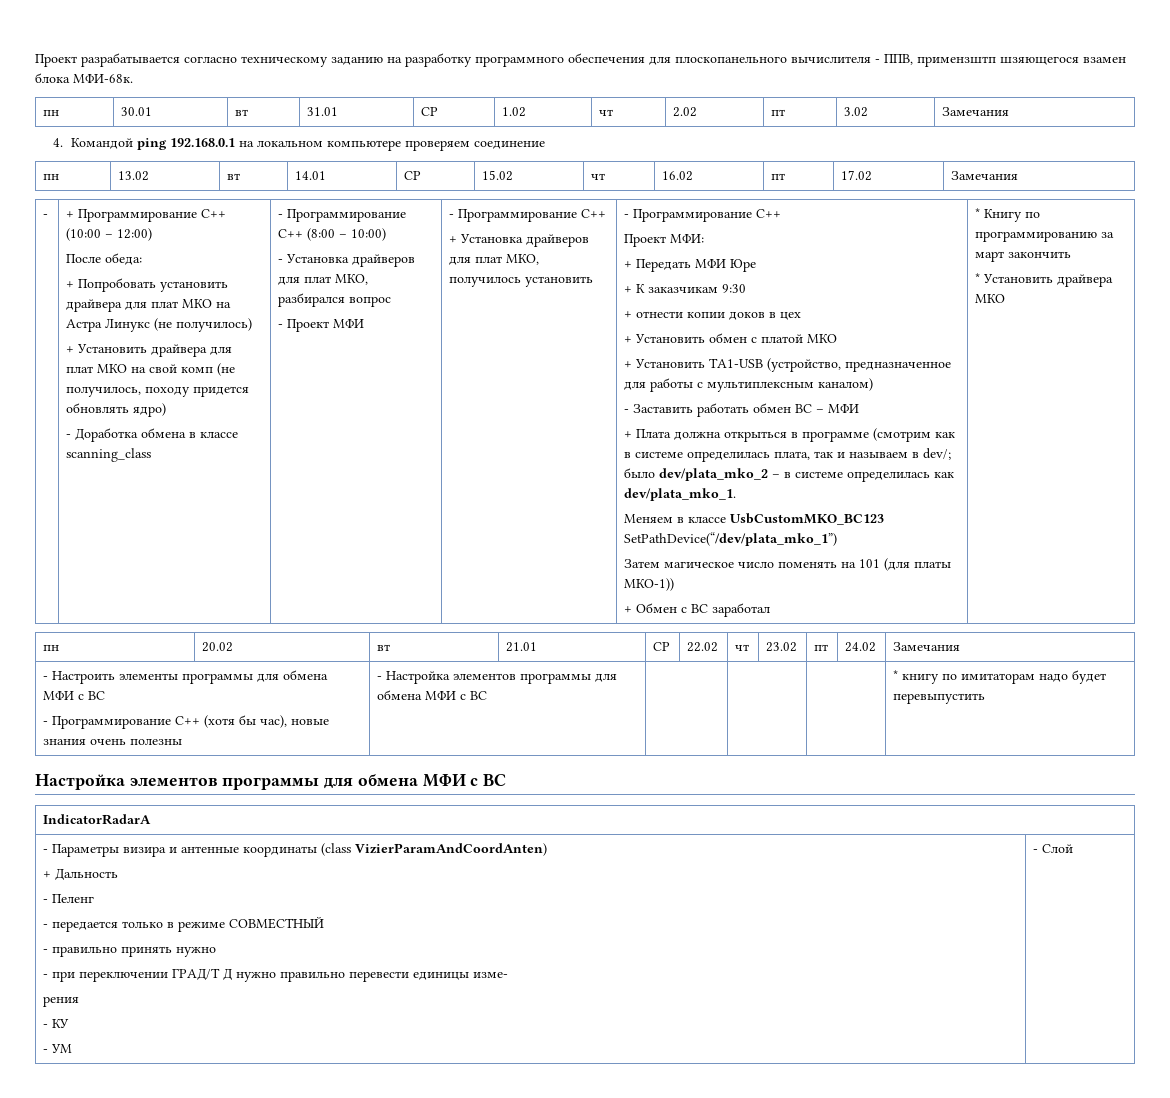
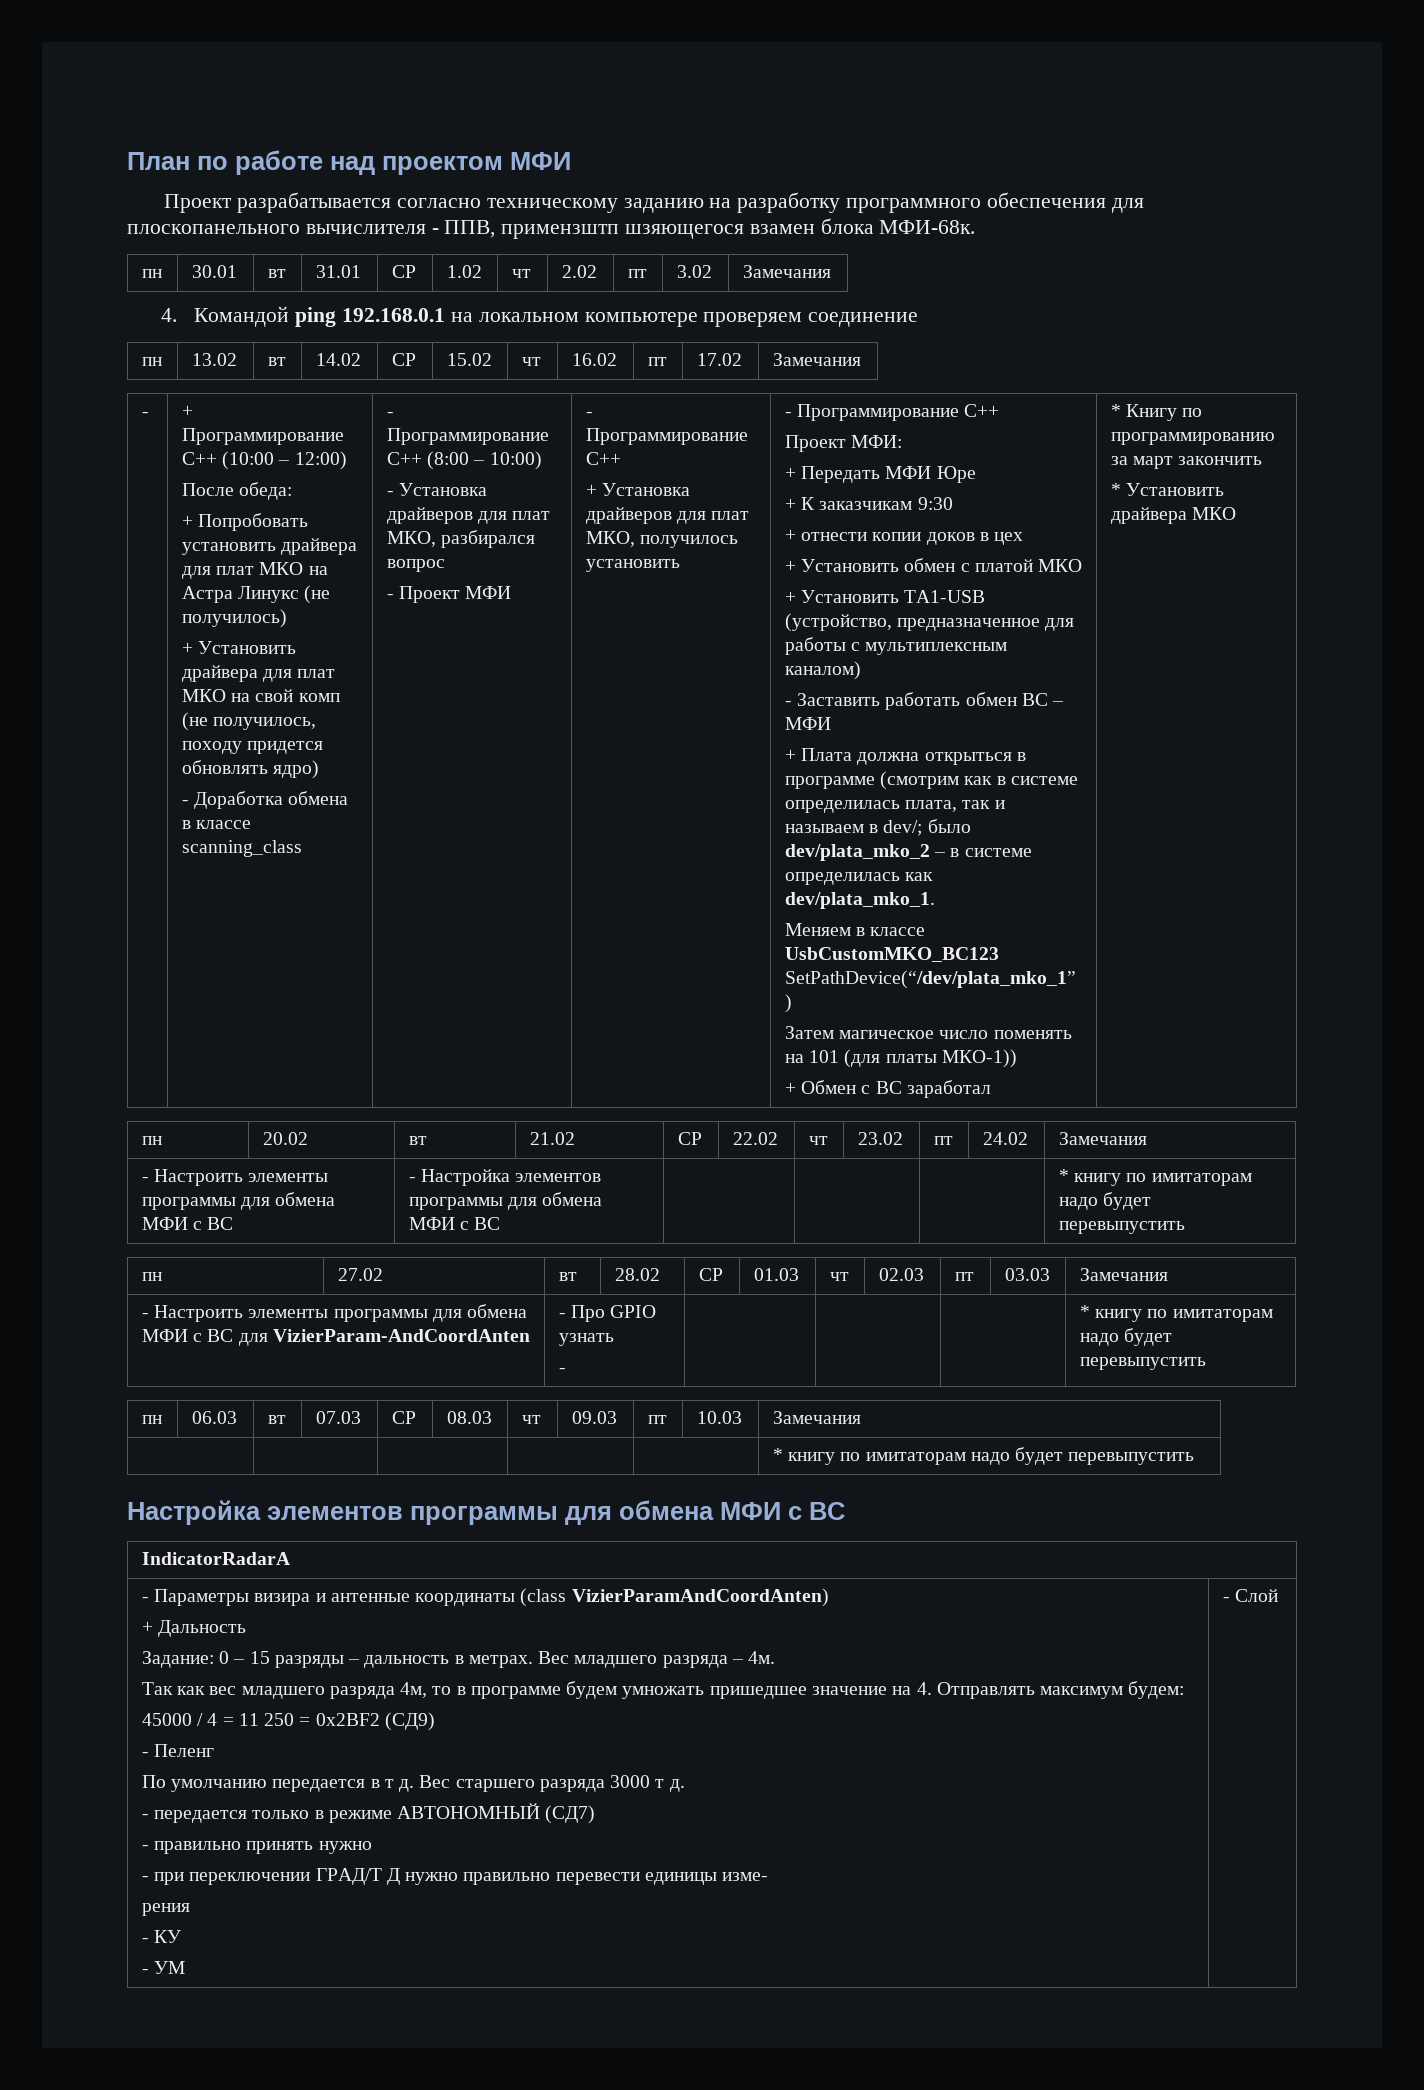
(35, 60) none -> [127,150,571,175] План по работе над проектом МФИ //
[295,171,327,180] 14.01 -> [315,353,361,366] 14.02
[506,642,538,652] 21.01 -> [529,1132,575,1145] 21.02
[43,715,330,729] [43,739,183,745] // - Программирование С++ (хотя бы час), новые знания очень полезны -> (234, 1223) none
(986, 698) none -> [141,1272,162,1281] [337,1268,383,1281] [558,1272,577,1281] [614,1268,660,1281] [698,1268,723,1281] [753,1268,799,1281] [829,1272,849,1281] [878,1268,924,1281] [954,1272,974,1281] [1004,1268,1050,1281] [1079,1268,1168,1281] [141,1304,528,1322] [141,1329,530,1346] [558,1305,657,1322] [558,1333,614,1346] [558,1368,566,1373] [1079,1305,1273,1322] [1079,1328,1173,1346] [1079,1357,1206,1370] [141,1415,162,1424] [191,1411,237,1424] [267,1415,286,1424] [315,1411,361,1424] [391,1411,416,1424] [446,1411,492,1424] [521,1415,541,1424] [571,1411,617,1424] [647,1415,667,1424] [696,1411,742,1424] [772,1411,861,1424] [772,1447,1195,1465] // пн | 27.02 | вт | 28.02 | СР | 01.03 | чт | 02.03 | пт | 03.03 | Замечания // - Настроить элементы программы для обмена МФИ с ВС для VizierParam-AndCoordAnten | - Про GPIO узнать // - | | | | * книгу по имитаторам надо будет перевыпустить // пн | 06.03 | вт | 07.03 | СР | 08.03 | чт | 09.03 | пт | 10.03 | Замечания // | | | | | * книгу по имитаторам надо будет перевыпустить
[43,894,95,903] - Пеленг -> [141,1651,776,1668] [141,1681,1185,1699] [141,1712,435,1731] [141,1744,215,1757] [141,1775,685,1792] Задание: 0 – 15 разряды – дальность в метрах. Вес младшего разряда – 4м. // Так как вес младшего разряда 4м, то в программе будем умножать пришедшее значение на 4. Отправлять максимум будем: // 45000 / 4 = 11 250 = 0x2BF2 (СД9) // - Пеленг // По умолчанию передается в т д. Вес старшего разряда 3000 т д.
[229,916,325,929] СОВМЕСТНЫЙ -> [397,1803,596,1824] АВТОНОМНЫЙ (СД7)

